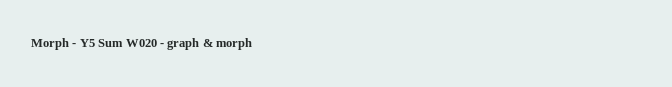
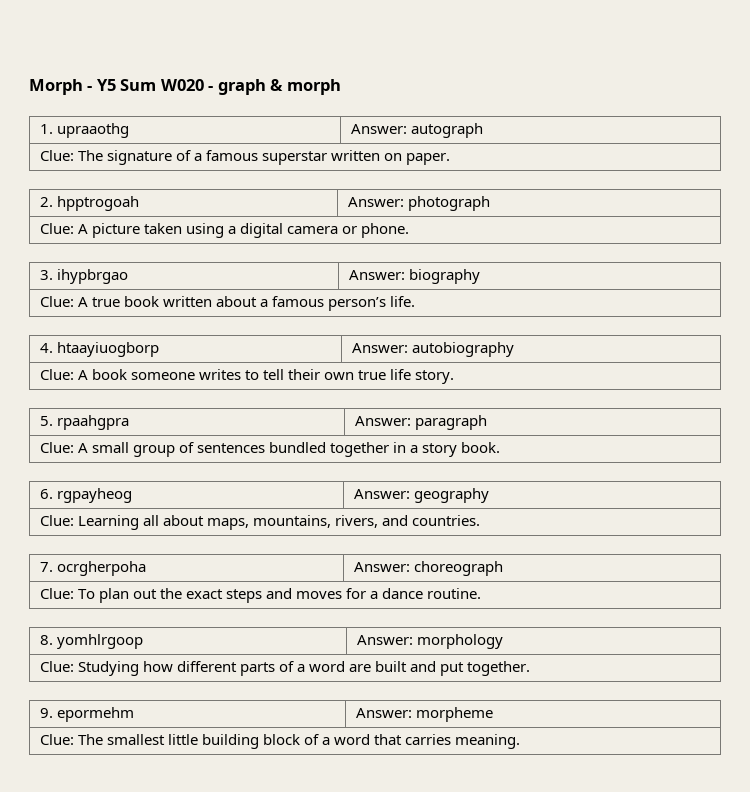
(252, 44) none -> [39,123,129,138] [350,123,483,138] [39,150,451,165] [39,196,139,211] [347,196,490,211] [39,223,410,238] [39,269,128,284] [348,269,480,284] [39,296,416,311] [39,342,159,357] [351,342,514,357] [39,369,455,384] [39,415,129,430] [354,415,487,430] [39,442,501,457] [39,488,132,503] [353,488,489,503] [39,515,480,530] [39,561,146,576] [353,561,503,576] [39,588,482,603] [39,634,143,649] [356,634,503,649] [39,661,531,676] [39,707,134,722] [355,707,493,722] [39,734,521,749] // 1. upraaothg | Answer: autograph // Clue: The signature of a famous superstar written on paper. // 2. hpptrogoah | Answer: photograph // Clue: A picture taken using a digital camera or phone. // 3. ihypbrgao | Answer: biography // Clue: A true book written about a famous person’s life. // 4. htaayiuogborp | Answer: autobiography // Clue: A book someone writes to tell their own true life story. // 5. rpaahgpra | Answer: paragraph // Clue: A small group of sentences bundled together in a story book. // 6. rgpayheog | Answer: geography // Clue: Learning all about maps, mountains, rivers, and countries. // 7. ocrgherpoha | Answer: choreograph // Clue: To plan out the exact steps and moves for a dance routine. // 8. yomhlrgoop | Answer: morphology // Clue: Studying how different parts of a word are built and put together. // 9. epormehm | Answer: morpheme // Clue: The smallest little building block of a word that carries meaning.

